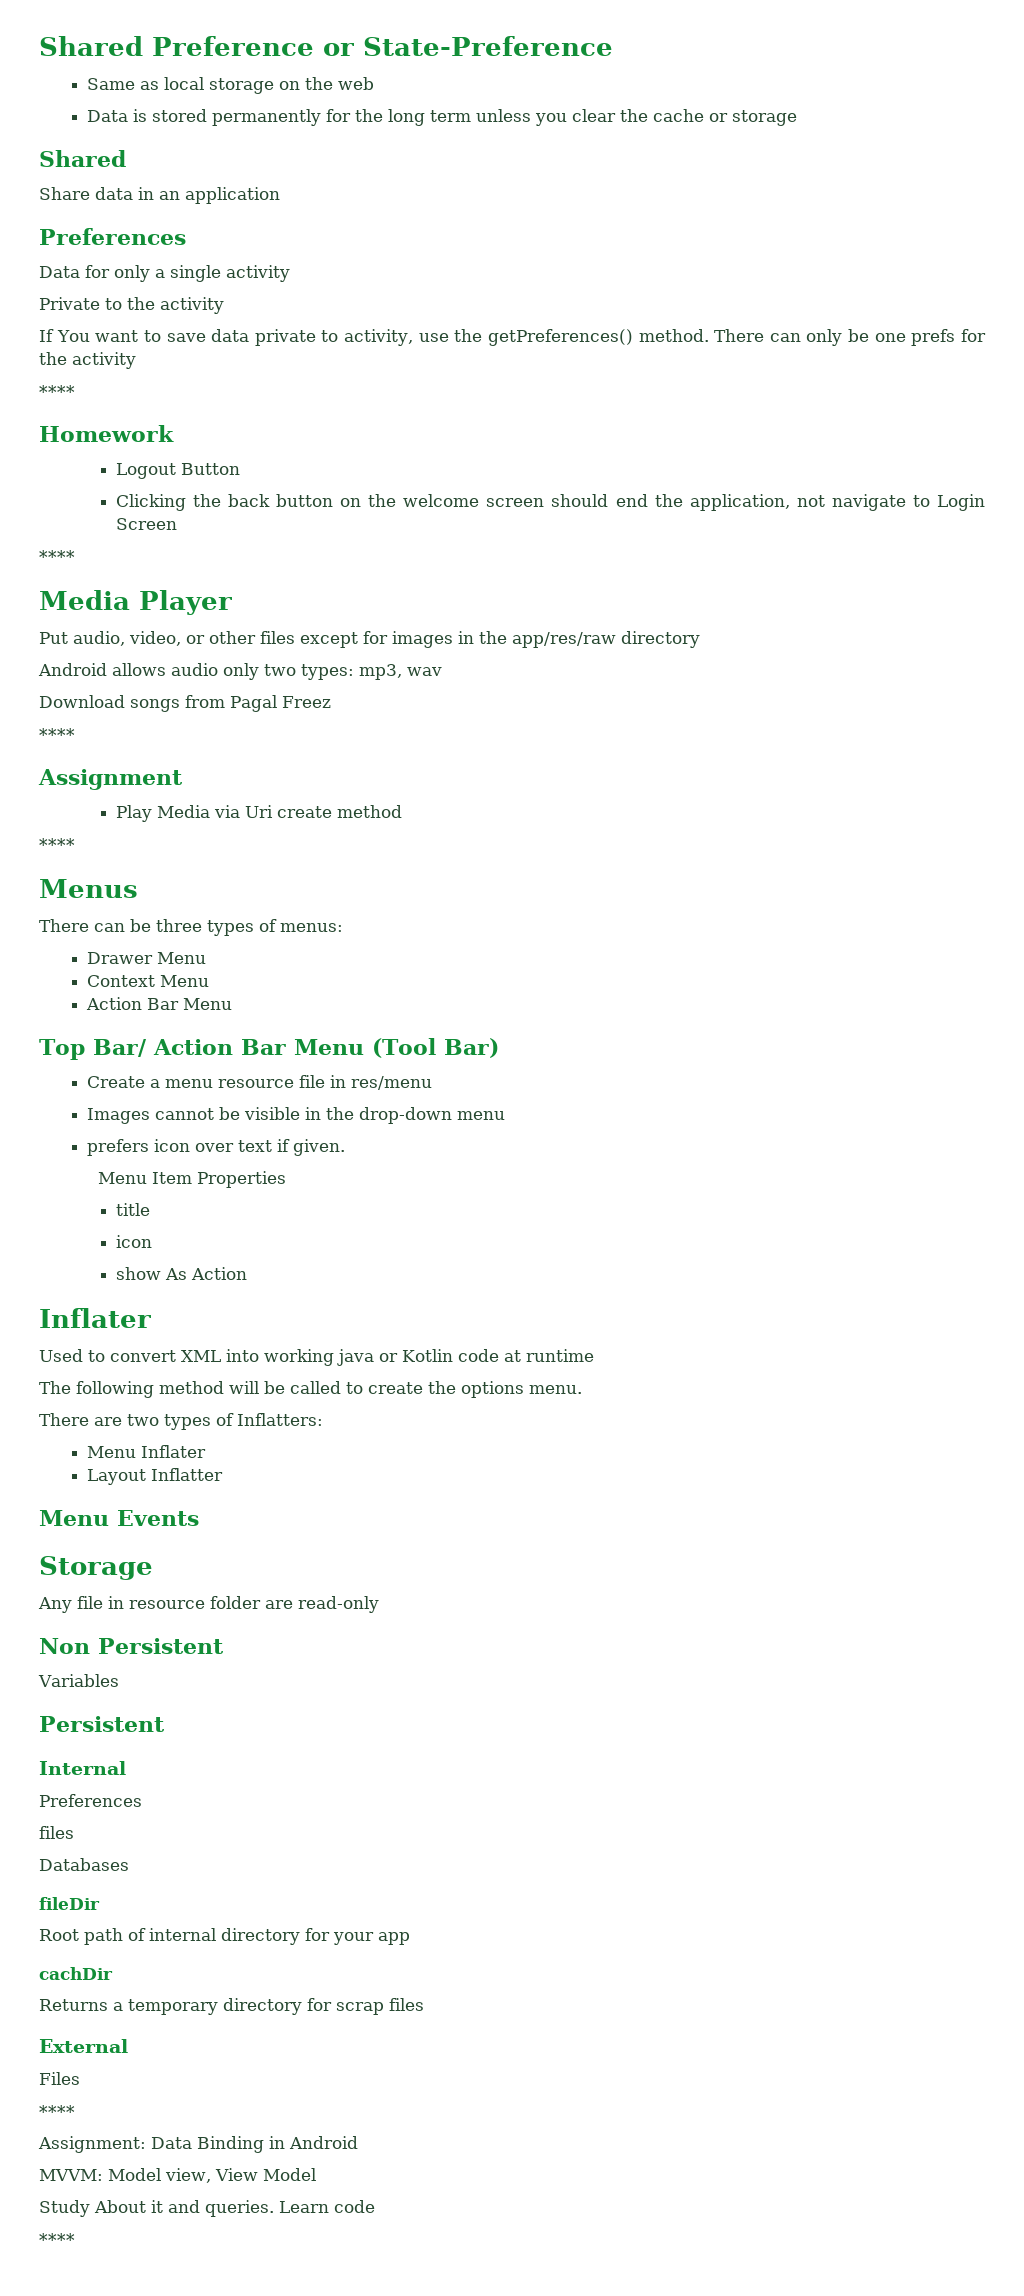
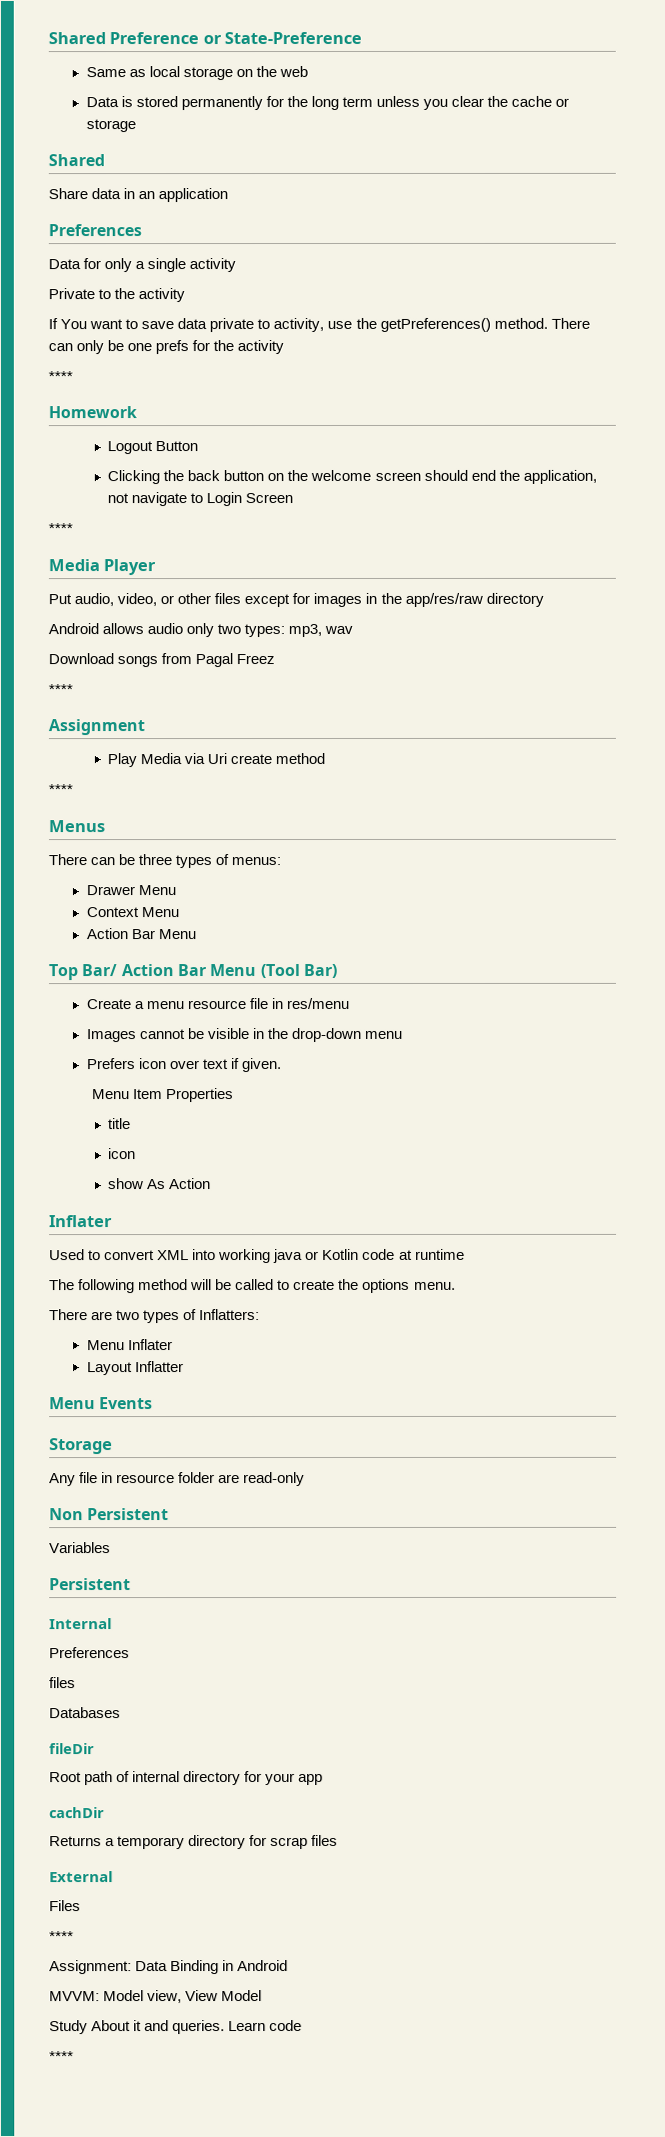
[86,1139,149,1156] prefers -> [85,1058,136,1070] Prefers

